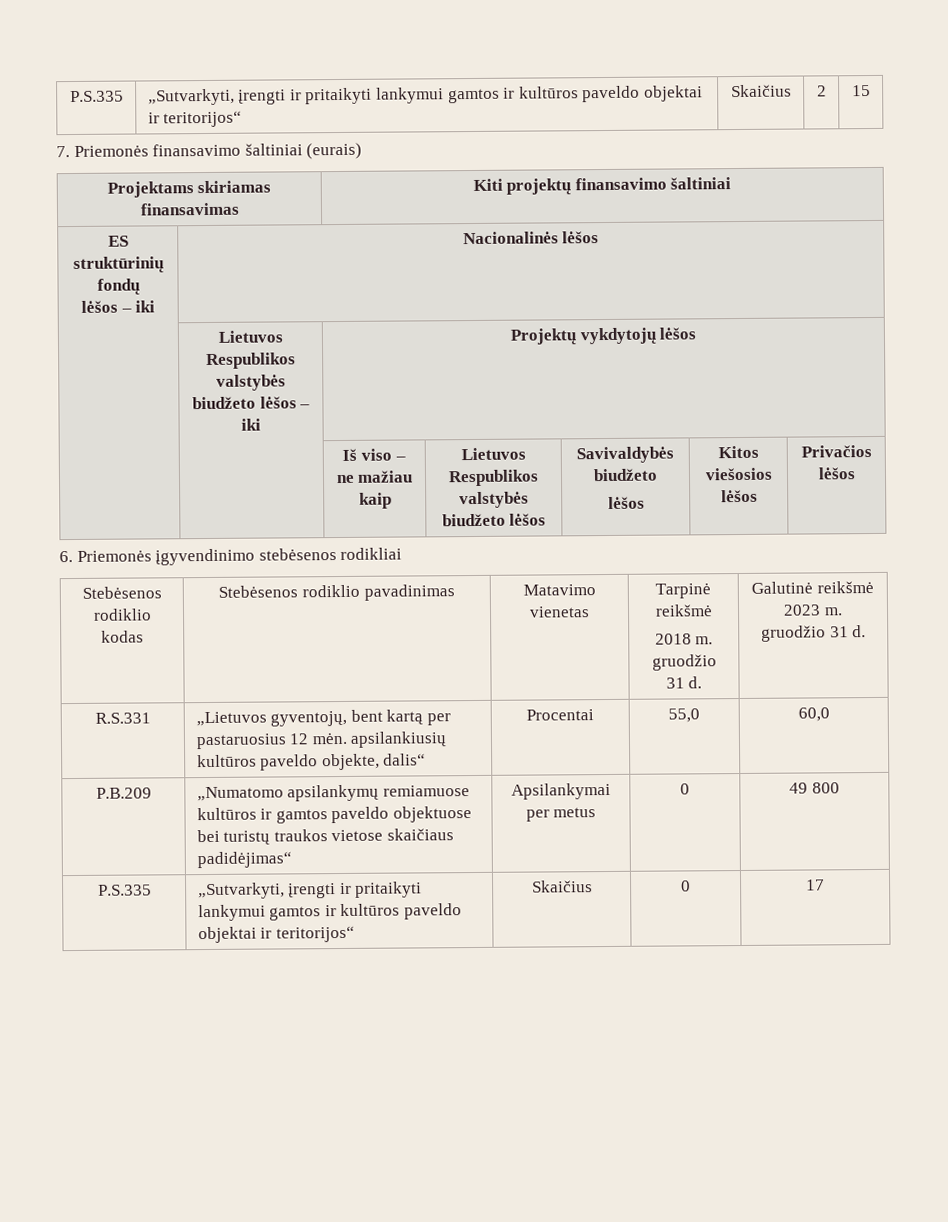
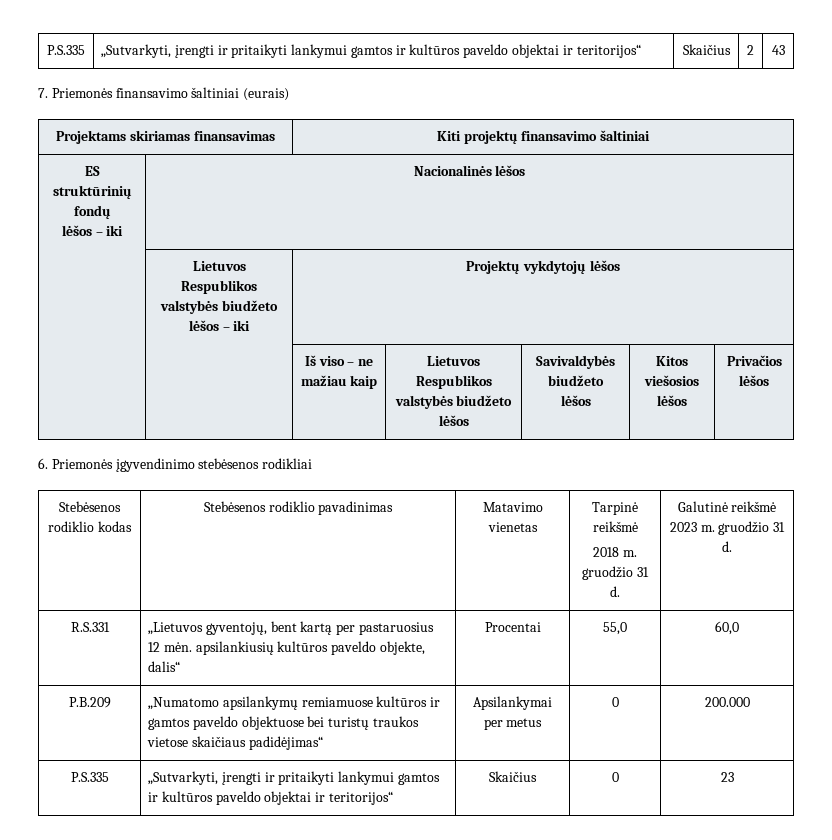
[851,85,871,97] 15 -> [771,45,785,55] 43
[789,782,840,794] 49 800 -> [704,697,750,707] 200.000
[806,879,825,891] 17 -> [720,772,734,782] 23

